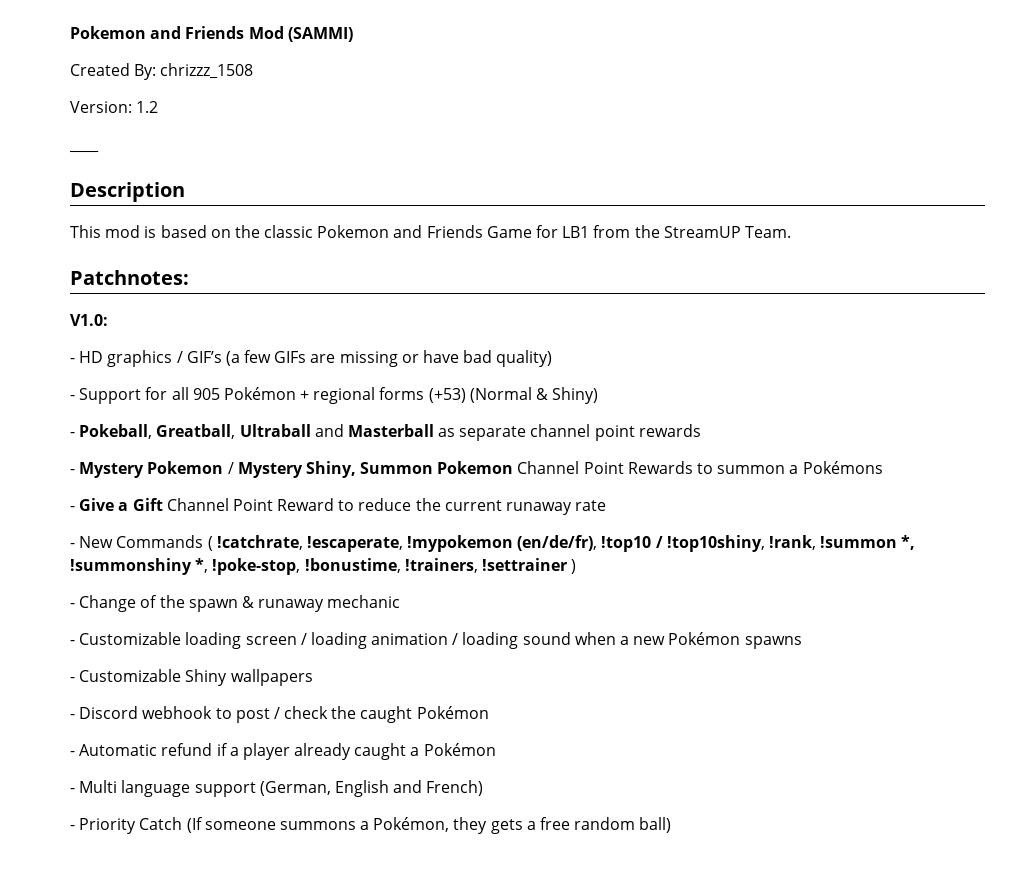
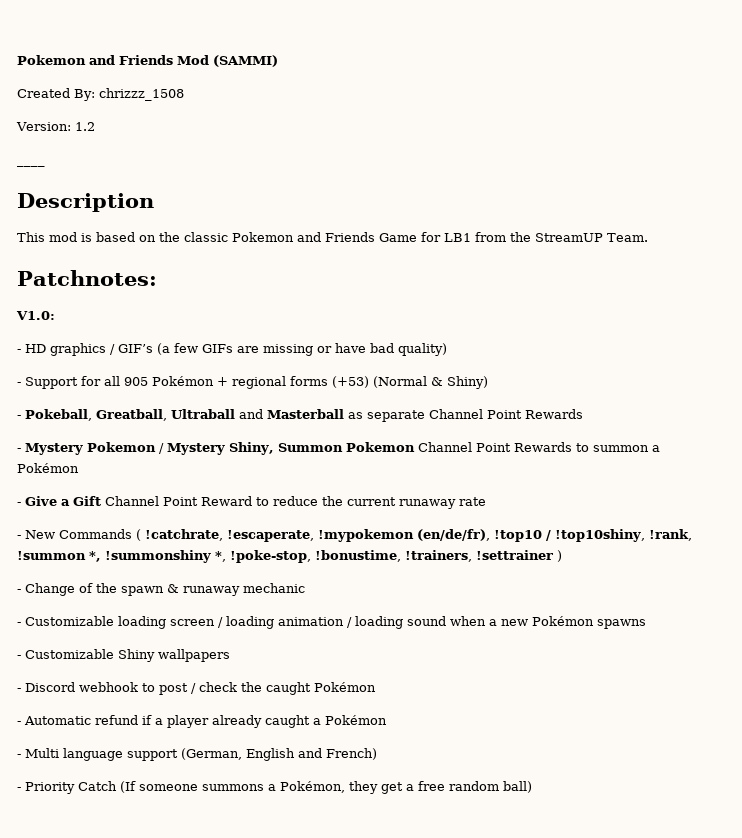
[530,424,701,441] channel point rewards -> [429,409,583,419] Channel Point Rewards
[802,461,883,474] Pokémons -> [17,463,79,473] Pokémon
[490,819,523,834] gets -> [381,782,403,794] get

